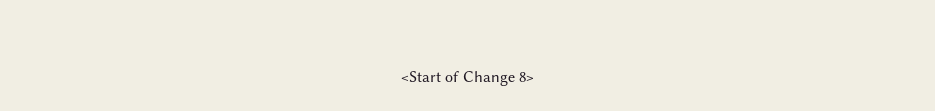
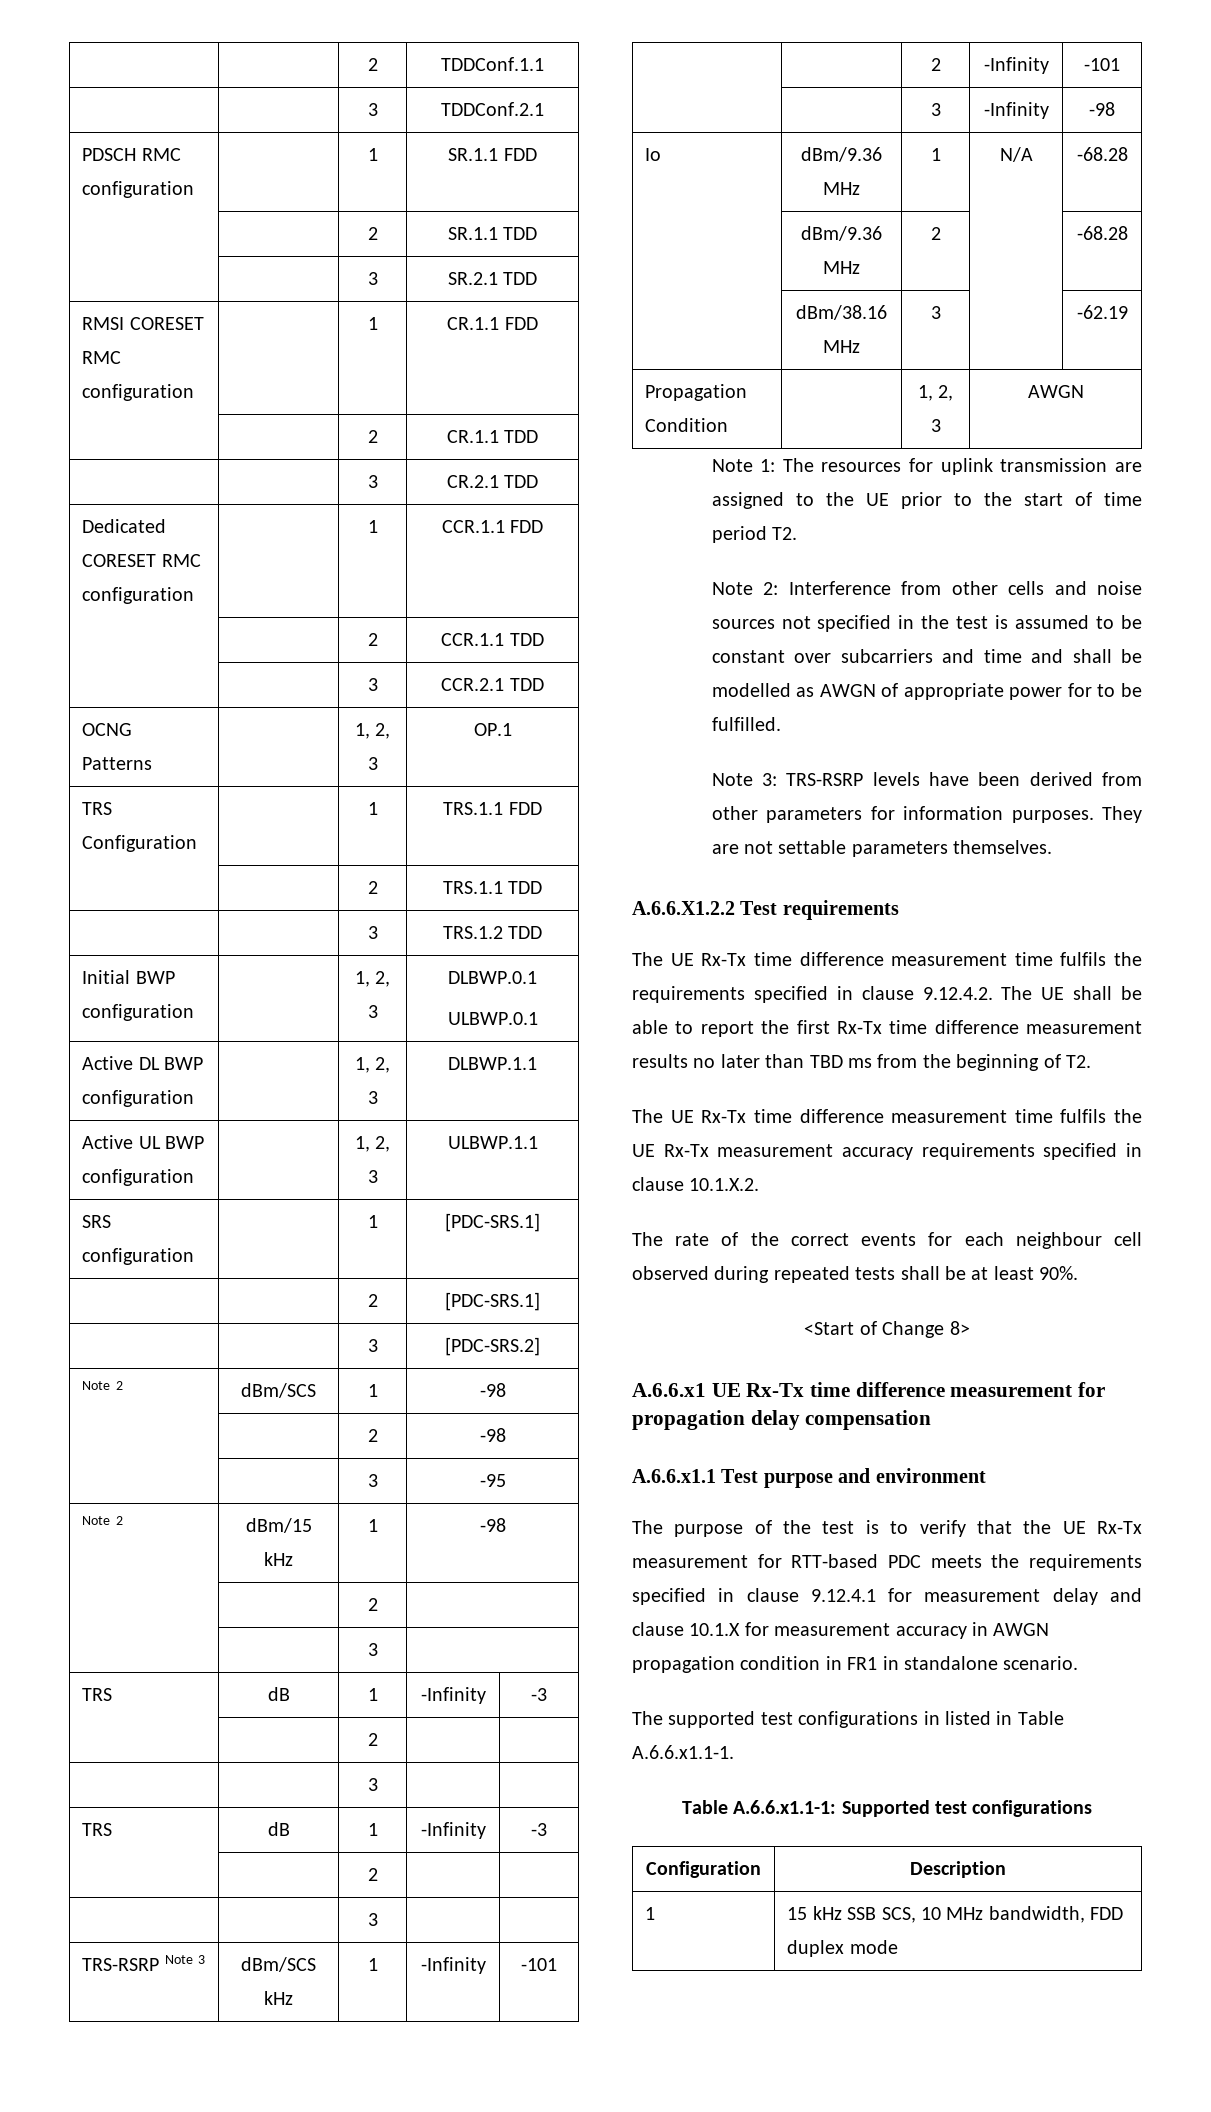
[401,71,534,86] <Start of Change 8> -> [367,58,378,71] [441,57,544,71] [367,103,378,116] [441,102,544,116] [82,148,181,161] [82,181,195,198] [367,148,378,161] [448,148,537,161] [367,227,378,240] [447,227,538,240] [367,272,378,285] [447,272,538,285] [82,317,204,330] [82,351,122,364] [82,384,195,401] [367,317,378,330] [447,317,538,330] [367,430,378,443] [446,430,539,443] [367,475,378,488] [446,475,539,488] [82,519,167,533] [82,554,201,567] [82,587,195,604] [367,520,378,533] [441,520,544,533] [367,633,378,646] [441,633,544,646] [367,678,378,691] [441,678,544,691] [82,723,133,736] [82,757,153,770] [354,723,391,739] [367,757,378,770] [473,723,512,736] [82,802,113,815] [82,835,198,852] [367,802,378,815] [443,802,542,815] [367,881,378,894] [442,881,543,894] [367,926,378,939] [442,926,543,939] [82,970,175,984] [82,1004,195,1021] [354,971,391,987] [367,1005,378,1018] [448,971,537,984] [447,1012,538,1025] [82,1056,204,1070] [82,1090,195,1107] [354,1057,391,1073] [367,1091,378,1104] [448,1057,537,1070] [82,1135,205,1149] [82,1169,195,1186] [354,1136,391,1152] [367,1170,378,1183] [447,1136,538,1149] [82,1215,112,1228] [82,1248,195,1265] [367,1215,378,1228] [445,1213,540,1232] [367,1294,378,1307] [445,1292,540,1311] [367,1339,378,1352] [445,1337,540,1356] [82,1381,123,1390] [241,1383,316,1398] [367,1384,378,1397] [479,1383,506,1397] [367,1429,378,1442] [479,1428,506,1442] [367,1474,378,1487] [479,1474,506,1487] [82,1516,123,1525] [245,1518,312,1533] [264,1552,293,1566] [367,1519,378,1532] [479,1518,506,1532] [367,1598,378,1611] [367,1643,378,1656] [82,1688,113,1701] [267,1687,290,1701] [367,1688,378,1701] [420,1687,486,1704] [531,1688,547,1701] [367,1733,378,1746] [367,1778,378,1791] [82,1823,113,1836] [267,1822,290,1836] [367,1823,378,1836] [420,1822,486,1839] [531,1823,547,1836] [367,1868,378,1881] [367,1913,378,1926] [82,1955,206,1971] [241,1957,316,1972] [264,1991,293,2005] [367,1958,378,1971] [420,1957,486,1974] [521,1958,557,1971] [930,58,941,71] [983,57,1049,74] [1084,58,1120,71] [930,103,941,116] [983,102,1049,119] [1089,102,1115,116] [645,148,662,161] [801,147,882,162] [823,182,860,195] [930,148,941,161] [999,147,1033,162] [1076,147,1128,161] [801,226,882,241] [823,261,860,274] [930,227,941,240] [1076,226,1128,240] [796,305,887,320] [823,340,860,353] [930,306,941,319] [1076,305,1128,319] [645,384,748,401] [645,418,729,432] [917,385,954,401] [930,419,941,432] [1027,385,1084,398] [711,458,1142,475] [711,492,1142,509] [711,526,797,543] [711,581,1142,595] [711,615,1142,632] [711,649,1142,663] [711,683,1142,700] [711,717,781,731] [711,772,1142,786] [711,806,1142,823] [711,840,1053,857] [632,900,899,920] [632,952,1142,966] [632,986,1142,1003] [632,1020,1142,1037] [632,1054,1091,1071] [632,1109,1142,1123] [632,1143,1142,1160] [632,1177,760,1191] [632,1232,1142,1249] [632,1266,1079,1283] [804,1321,970,1338] [632,1382,1106,1397] [632,1410,932,1430] [632,1468,986,1488] [632,1520,1142,1537] [632,1554,1142,1571] [632,1588,1142,1605] [632,1622,1050,1639] [632,1656,1079,1673] [632,1711,1064,1728] [632,1745,734,1759] [681,1800,1093,1817] [646,1861,761,1878] [910,1861,1006,1878] [645,1907,656,1920] [787,1906,1124,1923] [787,1940,898,1957] | | 2 | TDDConf.1.1 // | | 3 | TDDConf.2.1 // PDSCH RMC configuration | | 1 | SR.1.1 FDD // | | 2 | SR.1.1 TDD // | | 3 | SR.2.1 TDD // RMSI CORESET RMC configuration | | 1 | CR.1.1 FDD // | | 2 | CR.1.1 TDD // | | 3 | CR.2.1 TDD // Dedicated CORESET RMC configuration | | 1 | CCR.1.1 FDD // | | 2 | CCR.1.1 TDD // | | 3 | CCR.2.1 TDD // OCNG Patterns | | 1, 2, 3 | OP.1 // TRS Configuration | | 1 | TRS.1.1 FDD // | | 2 | TRS.1.1 TDD // | | 3 | TRS.1.2 TDD // Initial BWP configuration | | 1, 2, 3 | DLBWP.0.1 // ULBWP.0.1 // Active DL BWP configuration | | 1, 2, 3 | DLBWP.1.1 // Active UL BWP configuration | | 1, 2, 3 | ULBWP.1.1 // SRS configuration | | 1 | [PDC-SRS.1] // | | 2 | [PDC-SRS.1] // | | 3 | [PDC-SRS.2] // Note 2 | dBm/SCS | 1 | -98 // | | 2 | -98 // | | 3 | -95 // Note 2 | dBm/15 kHz | 1 | -98 // | | 2 | // | | 3 | // TRS | dB | 1 | -Infinity | -3 // | | 2 | | // | | 3 | | // TRS | dB | 1 | -Infinity | -3 // | | 2 | | // | | 3 | | // TRS-RSRP Note 3 | dBm/SCS kHz | 1 | -Infinity | -101 // | | 2 | -Infinity | -101 // | | 3 | -Infinity | -98 // Io | dBm/9.36 MHz | 1 | N/A | -68.28 // | dBm/9.36 MHz | 2 | | -68.28 // | dBm/38.16 MHz | 3 | | -62.19 // Propagation Condition | | 1, 2, 3 | AWGN // Note 1: The resources for uplink transmission are assigned to the UE prior to the start of time period T2. // Note 2: Interference from other cells and noise sources not specified in the test is assumed to be constant over subcarriers and time and shall be modelled as AWGN of appropriate power for to be fulfilled. // Note 3: TRS-RSRP levels have been derived from other parameters for information purposes. They are not settable parameters themselves. // A.6.6.X1.2.2 Test requirements // The UE Rx-Tx time difference measurement time fulfils the requirements specified in clause 9.12.4.2. The UE shall be able to report the first Rx-Tx time difference measurement results no later than TBD ms from the beginning of T2. // The UE Rx-Tx time difference measurement time fulfils the UE Rx-Tx measurement accuracy requirements specified in clause 10.1.X.2. // The rate of the correct events for each neighbour cell observed during repeated tests shall be at least 90%. // <Start of Change 8> // A.6.6.x1 UE Rx-Tx time difference measurement for propagation delay compensation // A.6.6.x1.1 Test purpose and environment // The purpose of the test is to verify that the UE Rx-Tx measurement for RTT-based PDC meets the requirements specified in clause 9.12.4.1 for measurement delay and clause 10.1.X for measurement accuracy in AWGN propagation condition in FR1 in standalone scenario. // The supported test configurations in listed in Table A.6.6.x1.1-1. // Table A.6.6.x1.1-1: Supported test configurations // Configuration | Description // 1 | 15 kHz SSB SCS, 10 MHz bandwidth, FDD duplex mode

